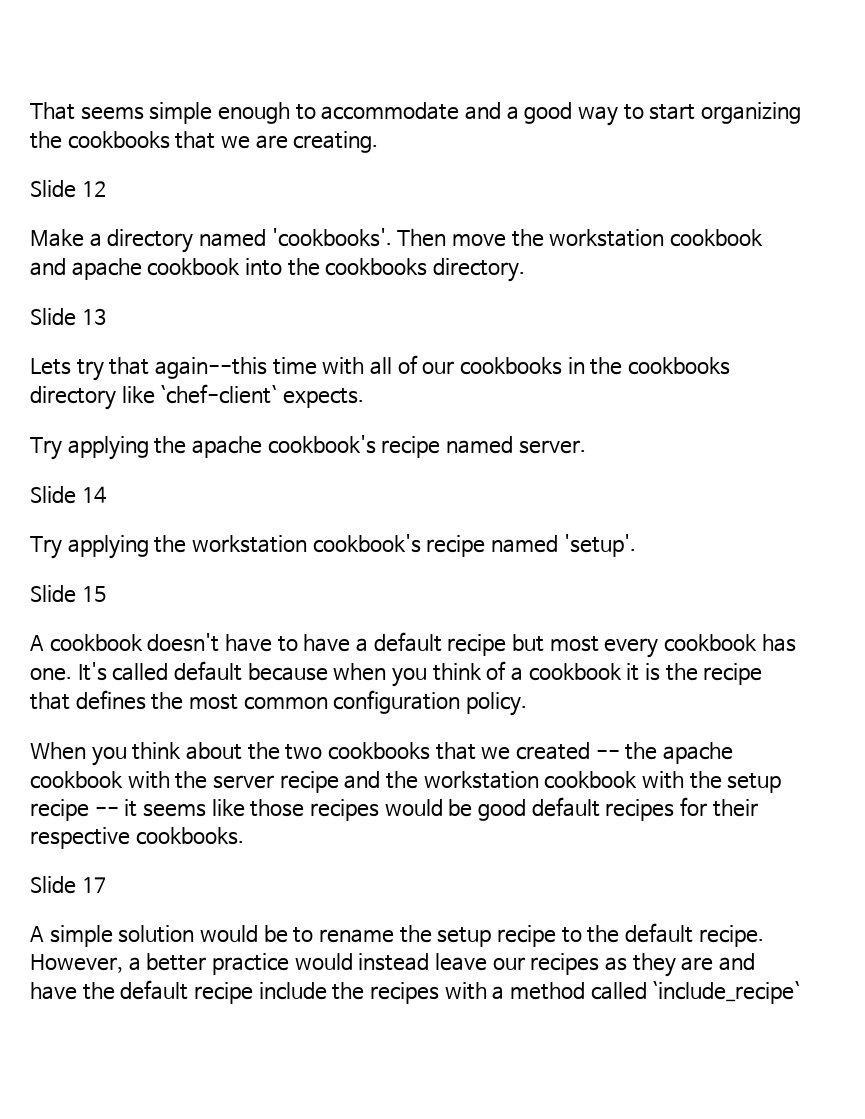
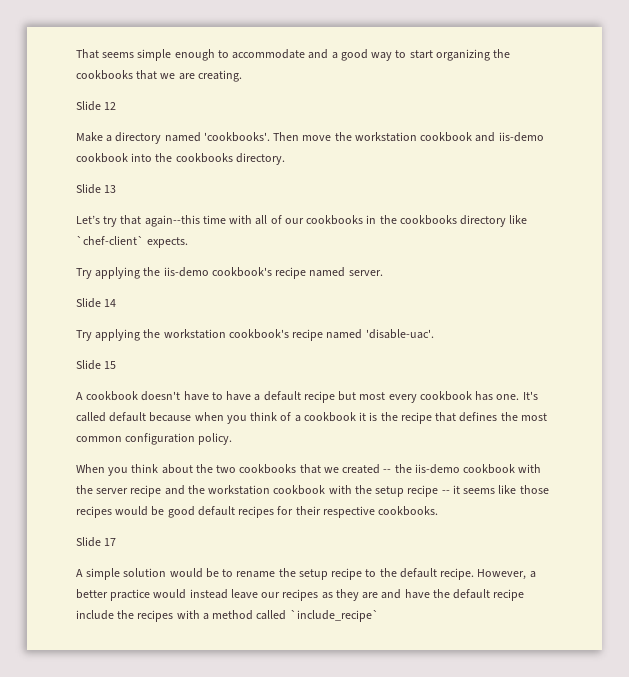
[71,258,142,280] apache -> [498,132,544,142] iis-demo
[30,358,71,375] Lets -> [76,215,100,224] Let’s
[191,436,262,458] apache -> [163,267,209,277] iis-demo
[563,534,636,557] 'setup'. -> [365,329,434,339] 'disable-uac'.
[662,742,733,764] apache -> [414,464,460,474] iis-demo

